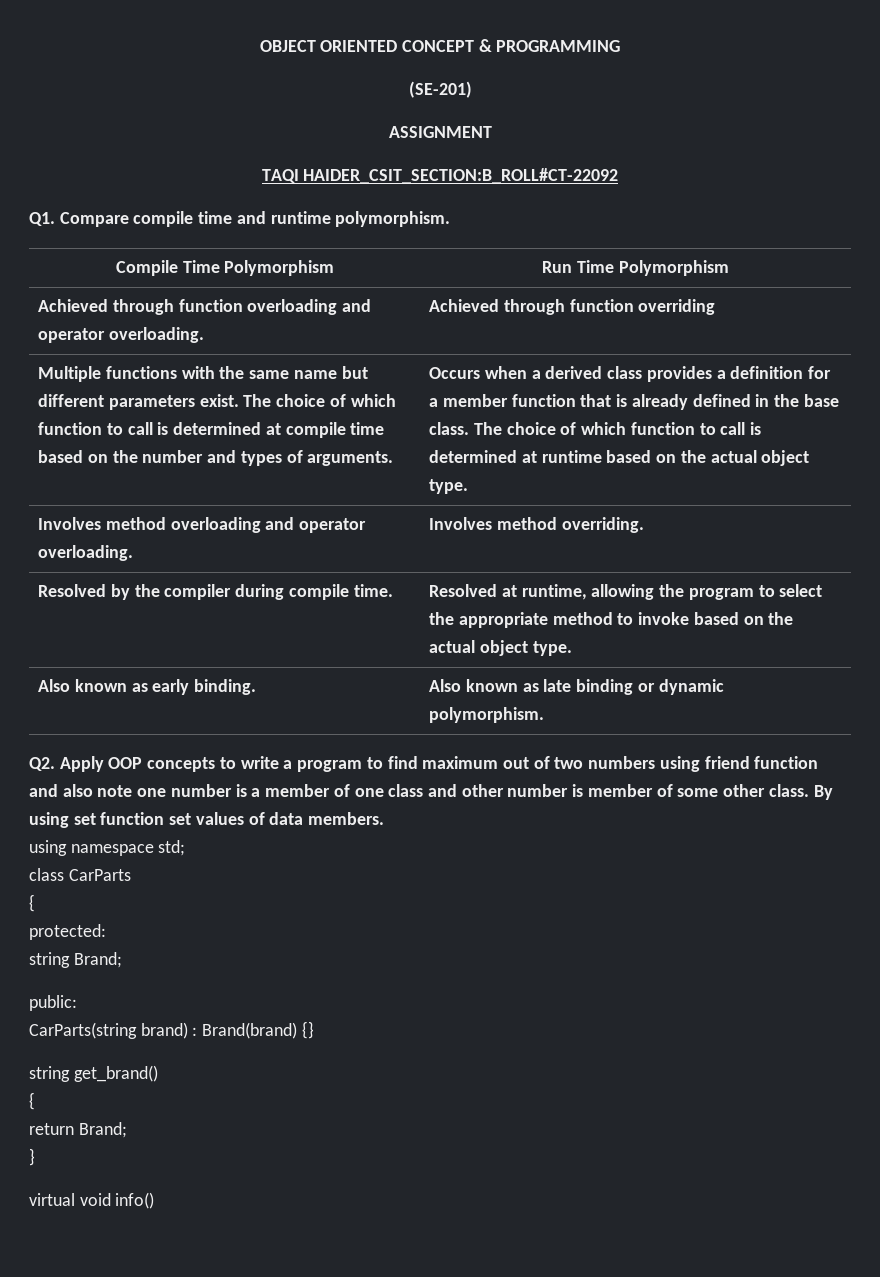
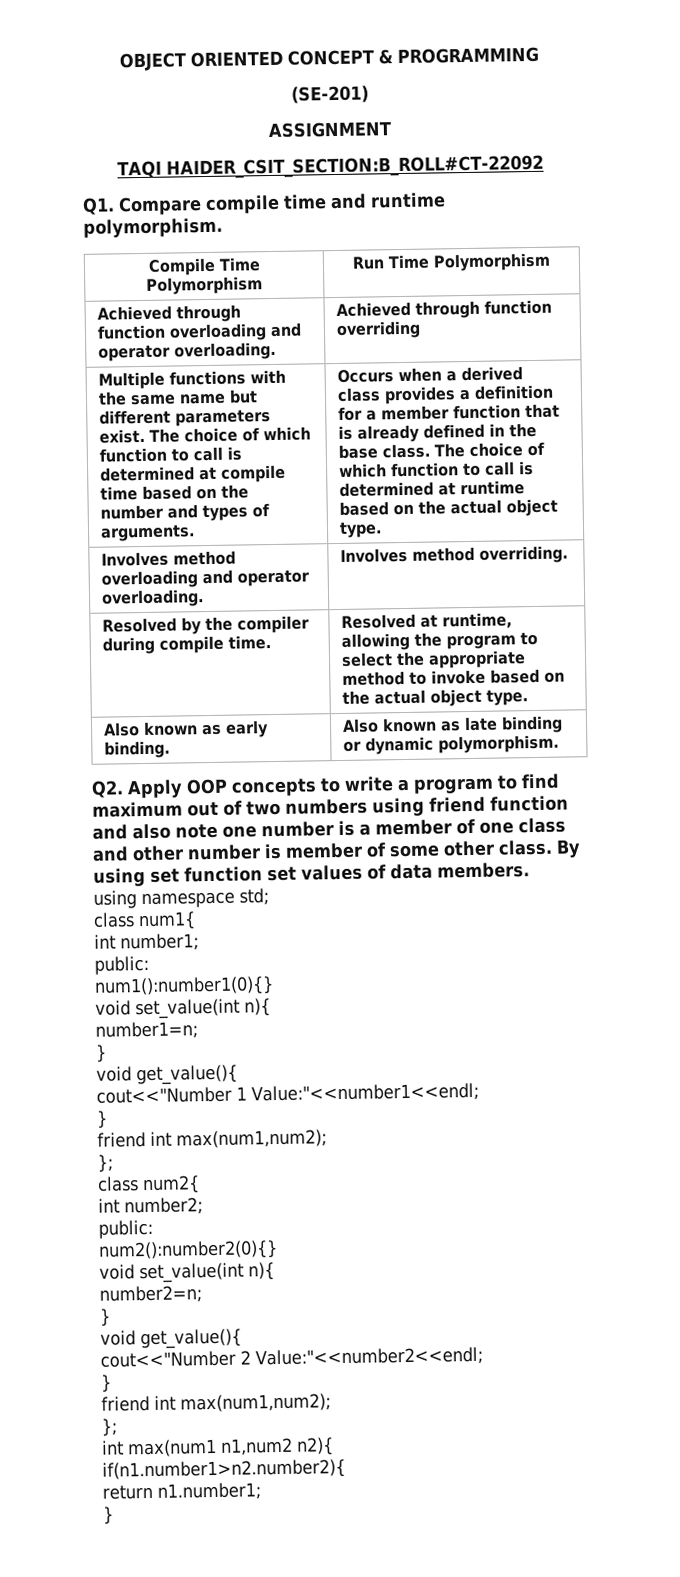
[68,869,131,881] [29,894,35,912] [29,924,106,940] [29,952,122,968] [29,995,77,1011] [29,1021,314,1039] [29,1065,158,1082] [29,1092,35,1110] [29,1122,127,1138] [29,1148,35,1166] [29,1192,155,1209] CarParts // { // protected: // string Brand; // public: // CarParts(string brand) : Brand(brand) {} // string get_brand() // { // return Brand; // } // virtual void info() -> [138,911,196,930] [94,933,199,952] [94,955,149,975] [94,976,274,996] [95,998,271,1020] [95,1021,198,1040] [95,1044,107,1062] [96,1064,238,1086] [96,1082,479,1104] [96,1110,108,1128] [97,1129,327,1149] [97,1154,113,1172] [97,1175,200,1194] [98,1197,203,1216] [98,1219,153,1239] [98,1240,278,1260] [99,1262,275,1284] [99,1285,202,1304] [99,1308,111,1326] [100,1328,242,1350] [100,1346,483,1368] [100,1374,112,1392] [101,1393,331,1413] [101,1418,117,1436] [101,1437,334,1458] [102,1458,346,1480] [102,1482,261,1501] [103,1506,114,1524] num1{ // int number1; // public: // num1():number1(0){} // void set_value(int n){ // number1=n; // } // void get_value(){ // cout<<"Number 1 Value:"<<number1<<endl; // } // friend int max(num1,num2); // }; // class num2{ // int number2; // public: // num2():number2(0){} // void set_value(int n){ // number2=n; // } // void get_value(){ // cout<<"Number 2 Value:"<<number2<<endl; // } // friend int max(num1,num2); // }; // int max(num1 n1,num2 n2){ // if(n1.number1>n2.number2){ // return n1.number1; // }

